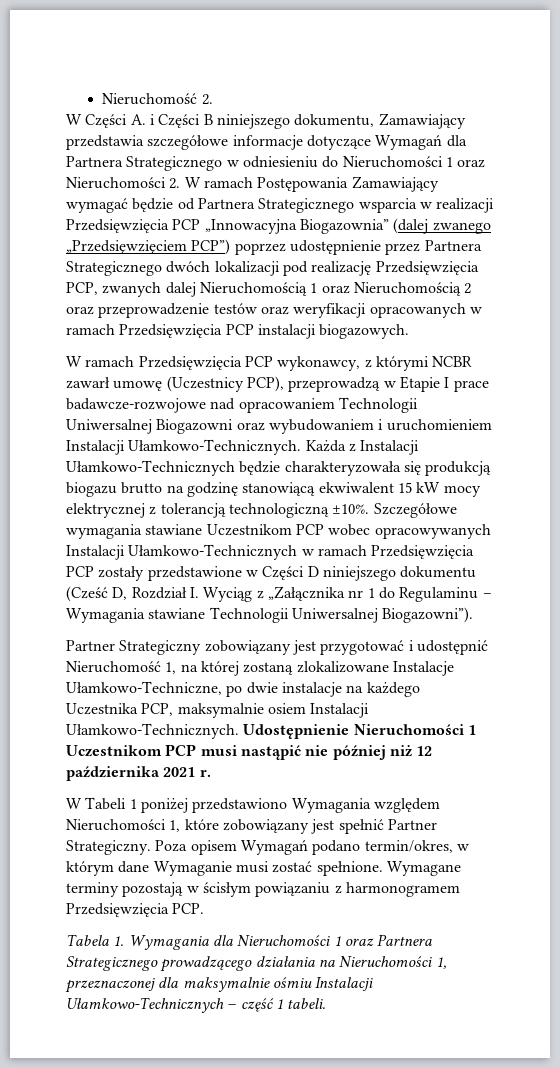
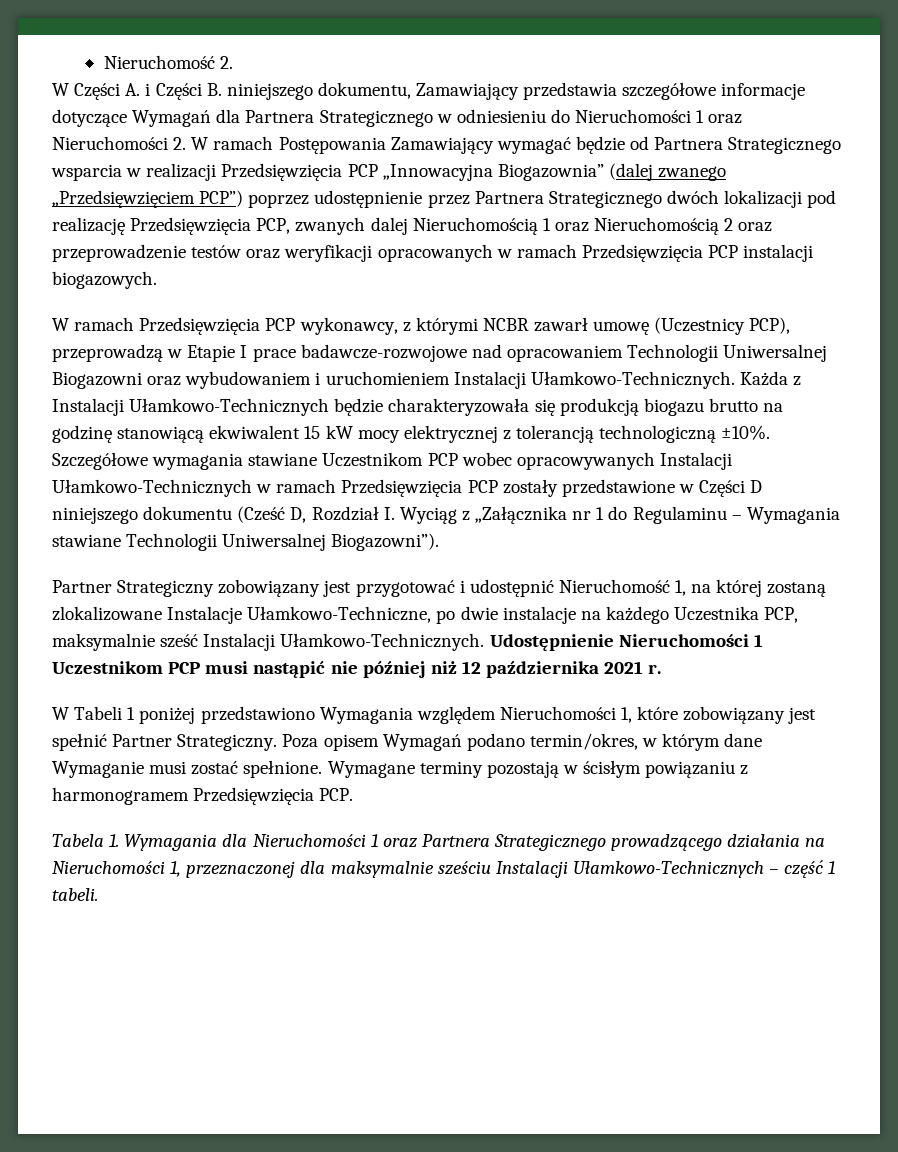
[203,114,213,125] B -> [206,83,222,96] B.
[267,703,306,714] osiem -> [160,634,199,648] sześć
[272,977,312,988] ośmiu -> [437,861,491,875] sześciu

